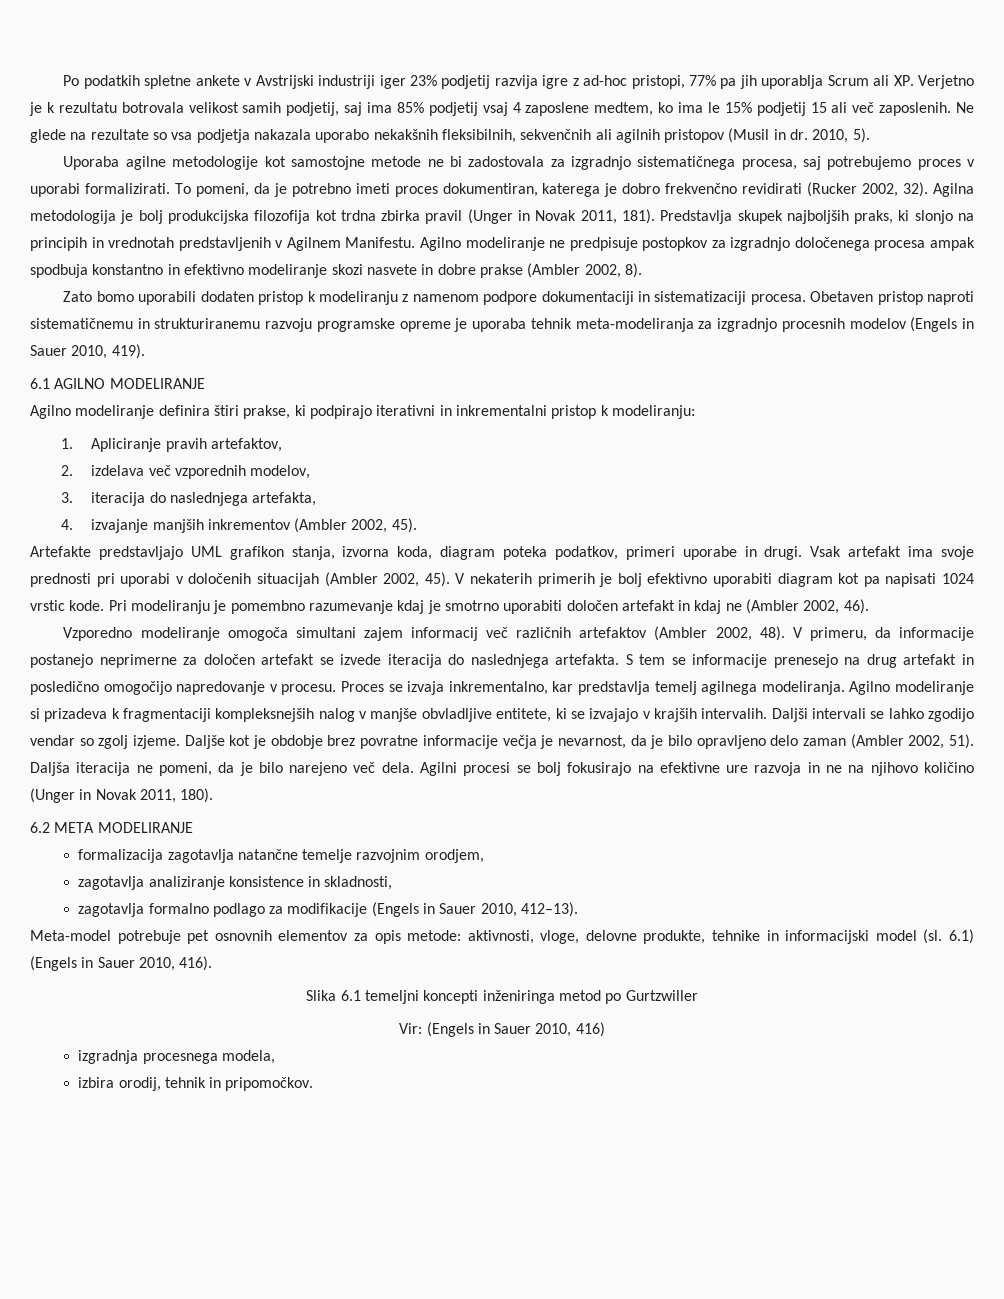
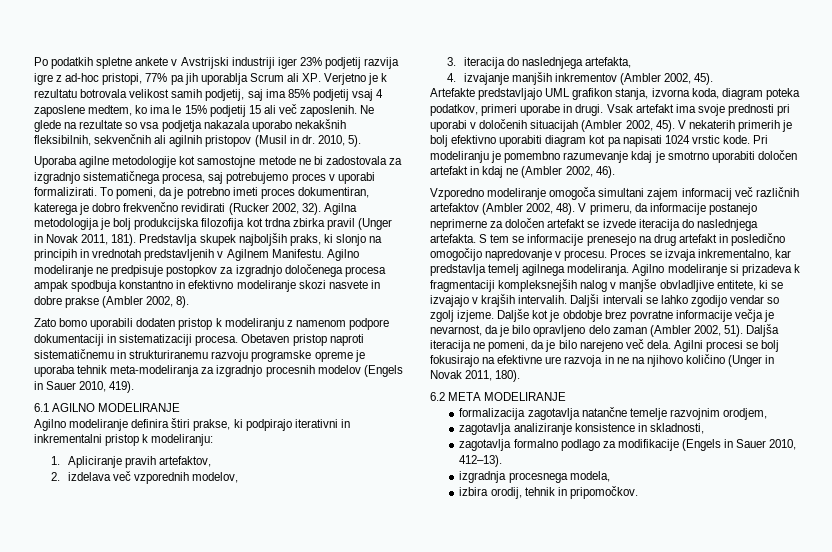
[30,929,975,944] [30,956,213,971] [306,990,698,1004] [399,1022,605,1037] // Meta-model potrebuje pet osnovnih elementov za opis metode: aktivnosti, vloge, delovne produkte, tehnike in informacijski model (sl. 6.1) (Engels in Sauer 2010, 416). // Slika 6.1 temeljni koncepti inženiringa metod po Gurtzwiller // Vir: (Engels in Sauer 2010, 416) -> (503, 461) none

